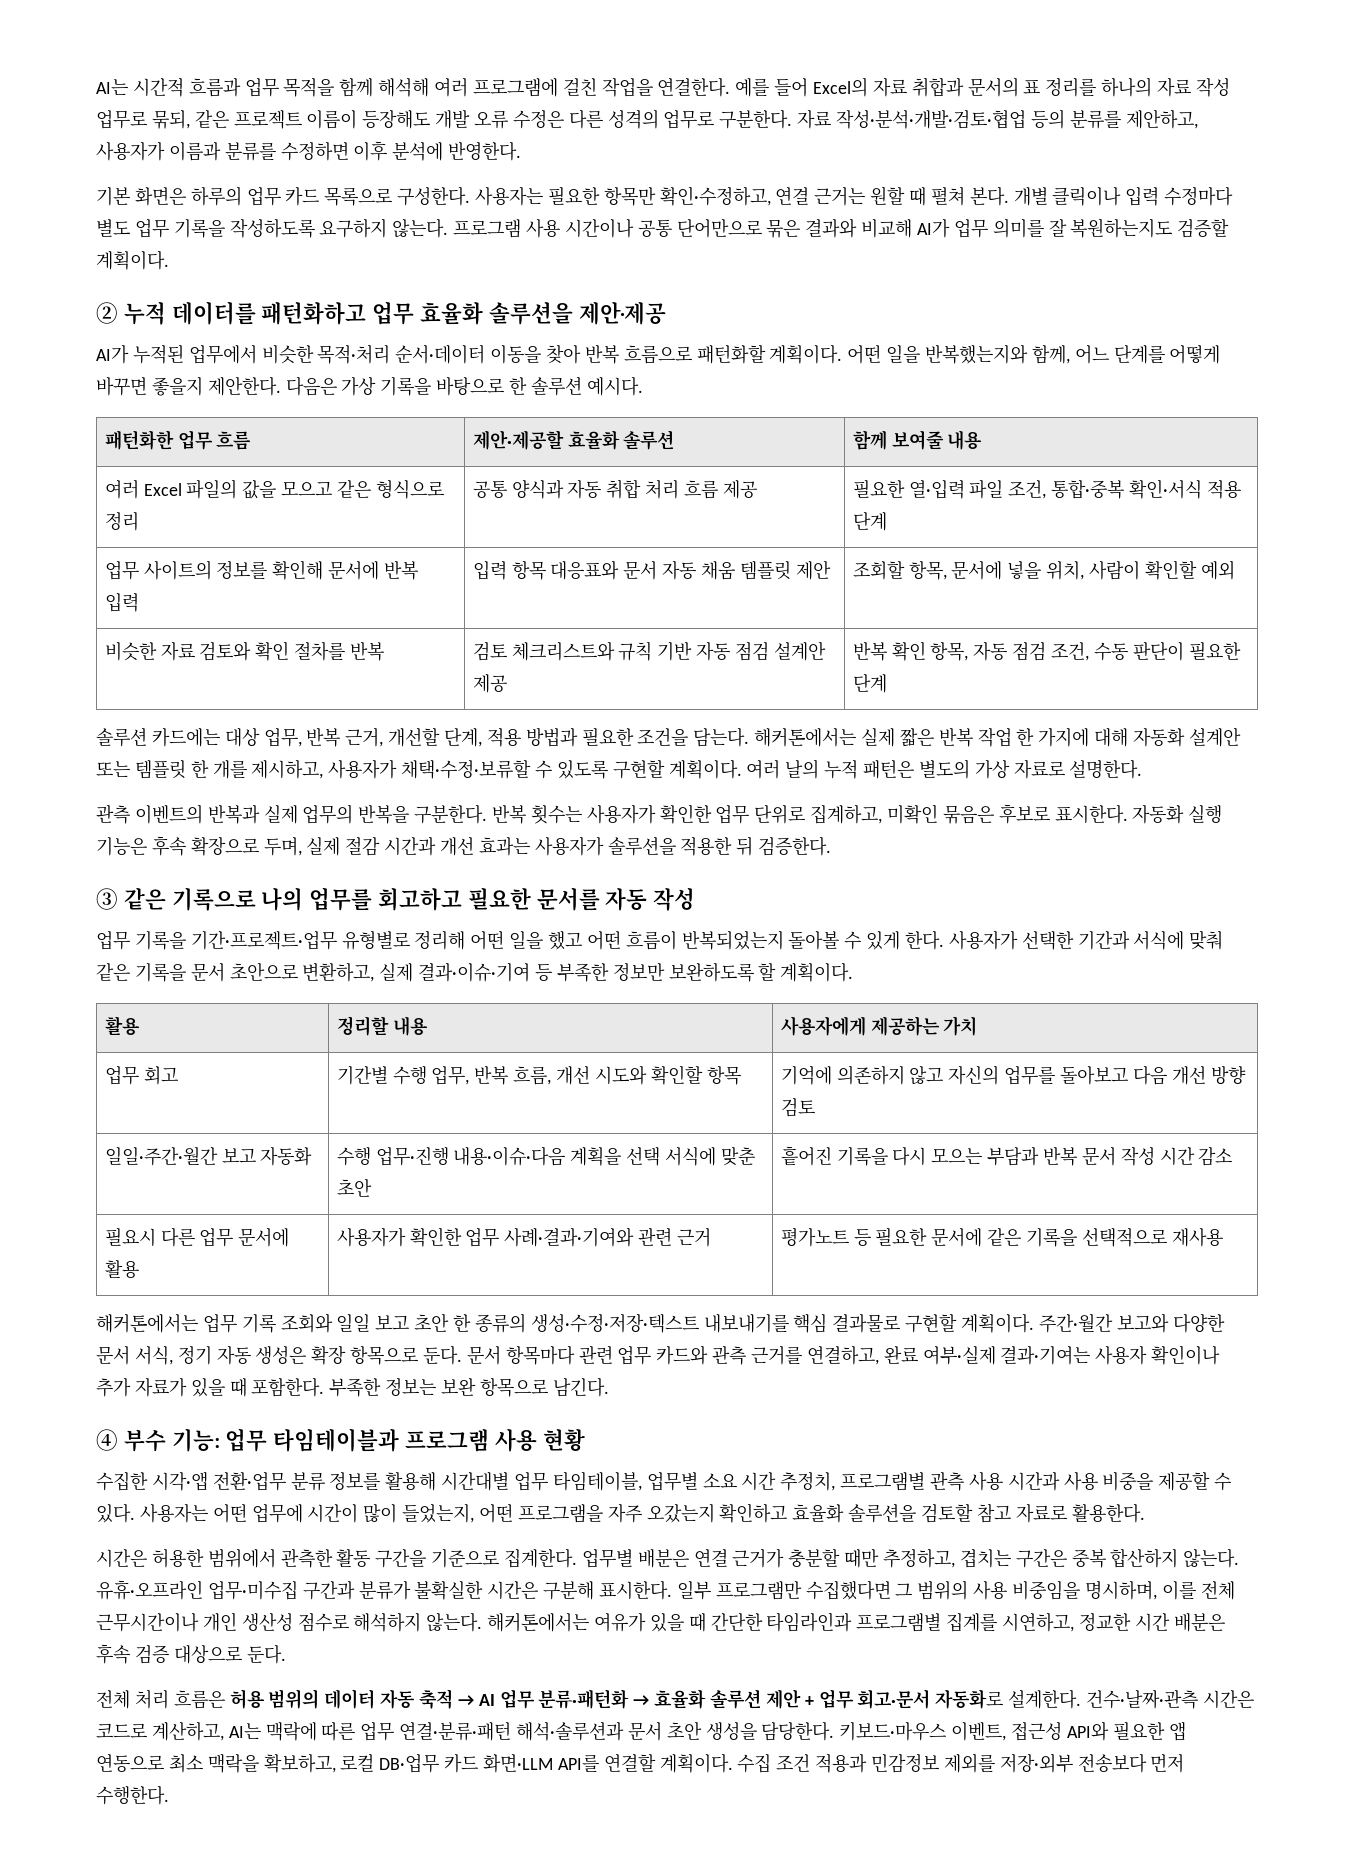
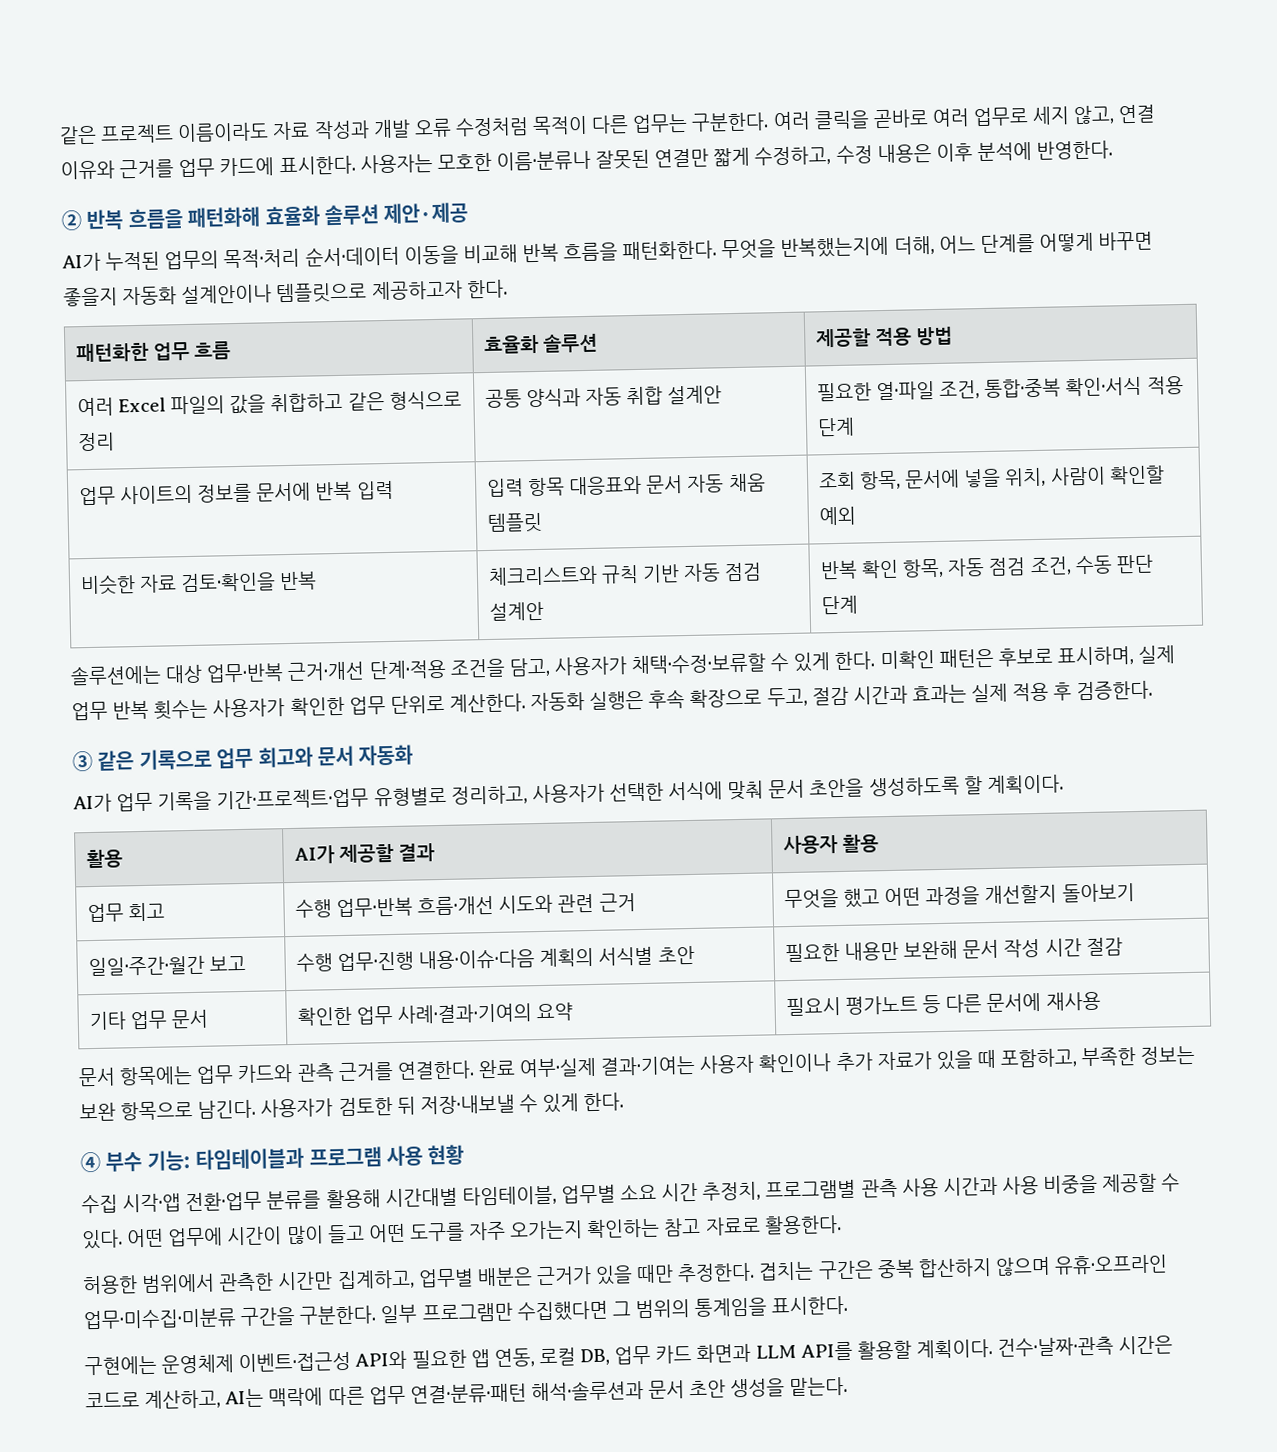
[96,77,1230,97] [96,109,1198,129] [96,141,522,161] [96,186,1234,206] [96,218,1230,238] [96,250,169,270] [96,301,573,325] AI는 시간적 흐름과 업무 목적을 함께 해석해 여러 프로그램에 걸친 작업을 연결한다. 예를 들어 Excel의 자료 취합과 문서의 표 정리를 하나의 자료 작성 업무로 묶되, 같은 프로젝트 이름이 등장해도 개발 오류 수정은 다른 성격의 업무로 구분한다. 자료 작성·분석·개발·검토·협업 등의 분류를 제안하고, 사용자가 이름과 분류를 수정하면 이후 분석에 반영한다. // 기본 화면은 하루의 업무 카드 목록으로 구성한다. 사용자는 필요한 항목만 확인·수정하고, 연결 근거는 원할 때 펼쳐 본다. 개별 클릭이나 입력 수정마다 별도 업무 기록을 작성하도록 요구하지 않는다. 프로그램 사용 시간이나 공통 단어만으로 묶은 결과와 비교해 AI가 업무 의미를 잘 복원하는지도 검증할 계획이다. // ② 누적 데이터를 패턴화하고 업무 효율화 솔루션을 -> [59,104,1156,145] [60,140,1114,180] [61,204,379,231] 같은 프로젝트 이름이라도 자료 작성과 개발 오류 수정처럼 목적이 다른 업무는 구분한다. 여러 클릭을 곧바로 여러 업무로 세지 않고, 연결 이유와 근거를 업무 카드에 표시한다. 사용자는 모호한 이름·분류나 잘못된 연결만 짧게 수정하고, 수정 내용은 이후 분석에 반영한다. // ② 반복 흐름을 패턴화해 효율화 솔루션
[188,345,314,364] 업무에서 비슷한 -> [164,250,220,270] 업무의
[546,344,1070,364] 찾아 반복 흐름으로 패턴화할 계획이다. 어떤 일을 반복했는지와 함께, -> [462,235,935,264] 비교해 반복 흐름을 패턴화한다. 무엇을 반복했는지에 더해,
[207,376,643,396] 제안한다. 다음은 가상 기록을 바탕으로 한 솔루션 예시다. -> [122,279,508,306] 자동화 설계안이나 템플릿으로 제공하고자 한다.
[472,430,564,450] 제안·제공할 -> (232, 350) none
[852,430,983,450] 함께 보여줄 내용 -> [815,326,954,348] 제공할 적용 방법
[281,481,333,496] 모으고 -> [270,392,344,413] 취합하고
[645,479,757,499] [852,479,1004,499] 처리 흐름 제공 | 필요한 열·입력 파일 -> [667,385,723,405] [816,380,935,402] 설계안 | 필요한 열·파일
[272,560,324,580] 확인해 -> (253, 493) none
[795,560,831,580] [852,561,905,580] 제안 | 조회할 -> [817,471,856,491] | 조회
[199,641,346,661] 검토와 확인 절차를 -> [180,572,277,593] 검토·확인을
[472,642,507,661] 검토 -> (318, 581) none
[472,674,507,693] 제공 -> (544, 611) none
[1132,641,1241,661] [852,674,887,693] [96,727,1241,747] [96,759,1143,779] [96,804,488,824] 판단이 필요한 단계 // 솔루션 카드에는 대상 업무, 반복 근거, 개선할 단계, 적용 방법과 필요한 조건을 담는다. 해커톤에서는 실제 짧은 반복 작업 한 가지에 대해 자동화 설계안 또는 템플릿 한 개를 제시하고, 사용자가 채택·수정·보류할 수 있도록 구현할 계획이다. 여러 날의 누적 패턴은 별도의 가상 자료로 설명한다. // 관측 이벤트의 반복과 실제 업무의 반복을 구분한다. -> [1115,554,1154,574] [820,595,858,615] [70,645,1176,686] [71,701,108,721] 판단 단계 // 솔루션에는 대상 업무·반복 근거·개선 단계·적용 조건을 담고, 사용자가 채택·수정·보류할 수 있게 한다. 미확인 패턴은 후보로 표시하며, 실제 업무
[810,804,1223,824] [96,836,832,856] [96,887,696,911] [96,930,945,950] 집계하고, 미확인 묶음은 후보로 표시한다. 자동화 실행 기능은 후속 확장으로 두며, 실제 절감 시간과 개선 효과는 사용자가 솔루션을 적용한 뒤 검증한다. // ③ 같은 기록으로 나의 업무를 회고하고 필요한 문서를 자동 작성 // 업무 기록을 기간·프로젝트·업무 유형별로 정리해 어떤 일을 했고 어떤 흐름이 반복되었는지 돌아볼 수 있게 한다. -> [448,680,1154,713] [72,744,414,772] [73,785,528,813] 계산한다. 자동화 실행은 후속 확장으로 두고, 절감 시간과 효과는 실제 적용 후 검증한다. // ③ 같은 기록으로 업무 회고와 문서 자동화 // AI가 업무 기록을 기간·프로젝트·업무 유형별로 정리하고,
[1077,931,1130,950] 기간과 -> (664, 792) none
[96,962,854,982] [104,1016,140,1035] [336,1016,428,1036] [780,1016,978,1036] [104,1066,178,1085] [336,1065,741,1085] [780,1065,1246,1085] [780,1098,815,1117] 같은 기록을 문서 초안으로 변환하고, 실제 결과·이슈·기여 등 부족한 정보만 보완하도록 할 계획이다. // 활용 | 정리할 내용 | 사용자에게 제공하는 가치 // 업무 회고 | 기간별 수행 업무, 반복 흐름, 개선 시도와 확인할 항목 | 기억에 의존하지 않고 자신의 업무를 돌아보고 다음 개선 방향 검토 -> [768,774,1064,799] [85,849,123,869] [293,843,436,864] [782,834,879,855] [86,902,165,923] [294,893,636,918] [783,883,1135,910] 문서 초안을 생성하도록 할 계획이다. // 활용 | AI가 제공할 결과 | 사용자 활용 // 업무 회고 | 수행 업무·반복 흐름·개선 시도와 관련 근거 | 무엇을 했고 어떤 과정을 개선할지 돌아보기
[260,1146,313,1166] 자동화 -> (246, 963) none
[570,1146,755,1166] [336,1178,372,1197] [780,1146,1233,1166] [104,1227,290,1247] [104,1260,139,1278] [336,1227,711,1247] [780,1227,1223,1247] [96,1313,1225,1333] [96,1345,613,1365] 계획을 선택 서식에 맞춘 초안 | 흩어진 기록을 다시 모으는 부담과 반복 문서 작성 시간 감소 // 필요시 다른 업무 문서에 활용 | 사용자가 확인한 업무 사례·결과·기여와 관련 근거 | 평가노트 등 필요한 문서에 같은 기록을 선택적으로 재사용 // 해커톤에서는 업무 기록 조회와 일일 보고 초안 한 종류의 생성·수정·저장·텍스트 내보내기를 핵심 결과물로 구현할 계획이다. 주간·월간 보고와 다양한 문서 서식, 정기 자동 생성은 확장 항목으로 둔다. 문서 항목마다 관련 -> [539,945,695,968] [784,937,1123,963] [88,1009,209,1031] [296,1002,574,1026] [785,991,1101,1017] [78,1066,194,1087] 계획의 서식별 초안 | 필요한 내용만 보완해 문서 작성 시간 절감 // 기타 업무 문서 | 확인한 업무 사례·결과·기여의 요약 | 필요시 평가노트 등 다른 문서에 재사용 // 문서 항목에는
[806,1346,879,1365] 연결하고, -> [396,1060,475,1080] 연결한다.
[251,1377,325,1397] 포함한다. -> [1000,1048,1078,1068] 포함하고,
(609, 1387) none -> [260,1092,625,1118] 사용자가 검토한 뒤 저장·내보낼 수 있게 한다.
[225,1428,268,1452] 업무 -> (191, 1160) none
[96,1472,148,1491] 수집한 -> [81,1194,118,1214] 수집
[290,1472,381,1491] 분류 정보를 -> [266,1190,322,1210] 분류를
[514,1472,549,1491] 업무 -> (458, 1197) none
[139,1503,208,1523] 사용자는 -> (123, 1239) none
[402,1503,974,1523] 들었는지, 어떤 프로그램을 자주 오갔는지 확인하고 효율화 솔루션을 검토할 -> [326,1218,661,1244] 들고 어떤 도구를 자주 오가는지 확인하는
[96,1549,147,1567] 시간은 -> (842, 1225) none
[336,1548,1240,1568] [96,1580,673,1600] 활동 구간을 기준으로 집계한다. 업무별 배분은 연결 근거가 충분할 때만 추정하고, 겹치는 구간은 중복 합산하지 않는다. 유휴·오프라인 업무·미수집 구간과 분류가 불확실한 시간은 구분해 표시한다. -> [277,1254,1169,1291] [83,1305,377,1330] 시간만 집계하고, 업무별 배분은 근거가 있을 때만 추정한다. 겹치는 구간은 중복 합산하지 않으며 유휴·오프라인 업무·미수집·미분류 구간을 구분한다.
[973,1580,1235,1600] [96,1612,1225,1632] [96,1644,286,1664] [96,1689,1082,1709] 사용 비중임을 명시하며, 이를 전체 근무시간이나 개인 생산성 점수로 해석하지 않는다. 해커톤에서는 여유가 있을 때 간단한 타임라인과 프로그램별 집계를 시연하고, 정교한 시간 배분은 후속 검증 대상으로 둔다. // 전체 처리 흐름은 허용 범위의 데이터 자동 축적 → AI 업무 분류·패턴화 → 효율화 솔루션 제안 + 업무 회고·문서 자동화로 설계한다. -> [694,1295,849,1317] [84,1339,993,1376] 통계임을 표시한다. // 구현에는 운영체제 이벤트·접근성 API와 필요한 앱 연동, 로컬 DB, 업무 카드 화면과 LLM API를 활용할 계획이다.
[761,1721,1186,1741] [96,1753,1185,1773] [96,1785,169,1805] 담당한다. 키보드·마우스 이벤트, 접근성 API와 필요한 앱 연동으로 최소 맥락을 확보하고, 로컬 DB·업무 카드 화면·LLM API를 연결할 계획이다. 수집 조건 적용과 민감정보 제외를 저장·외부 전송보다 먼저 수행한다. -> [789,1376,849,1397] 맡는다.

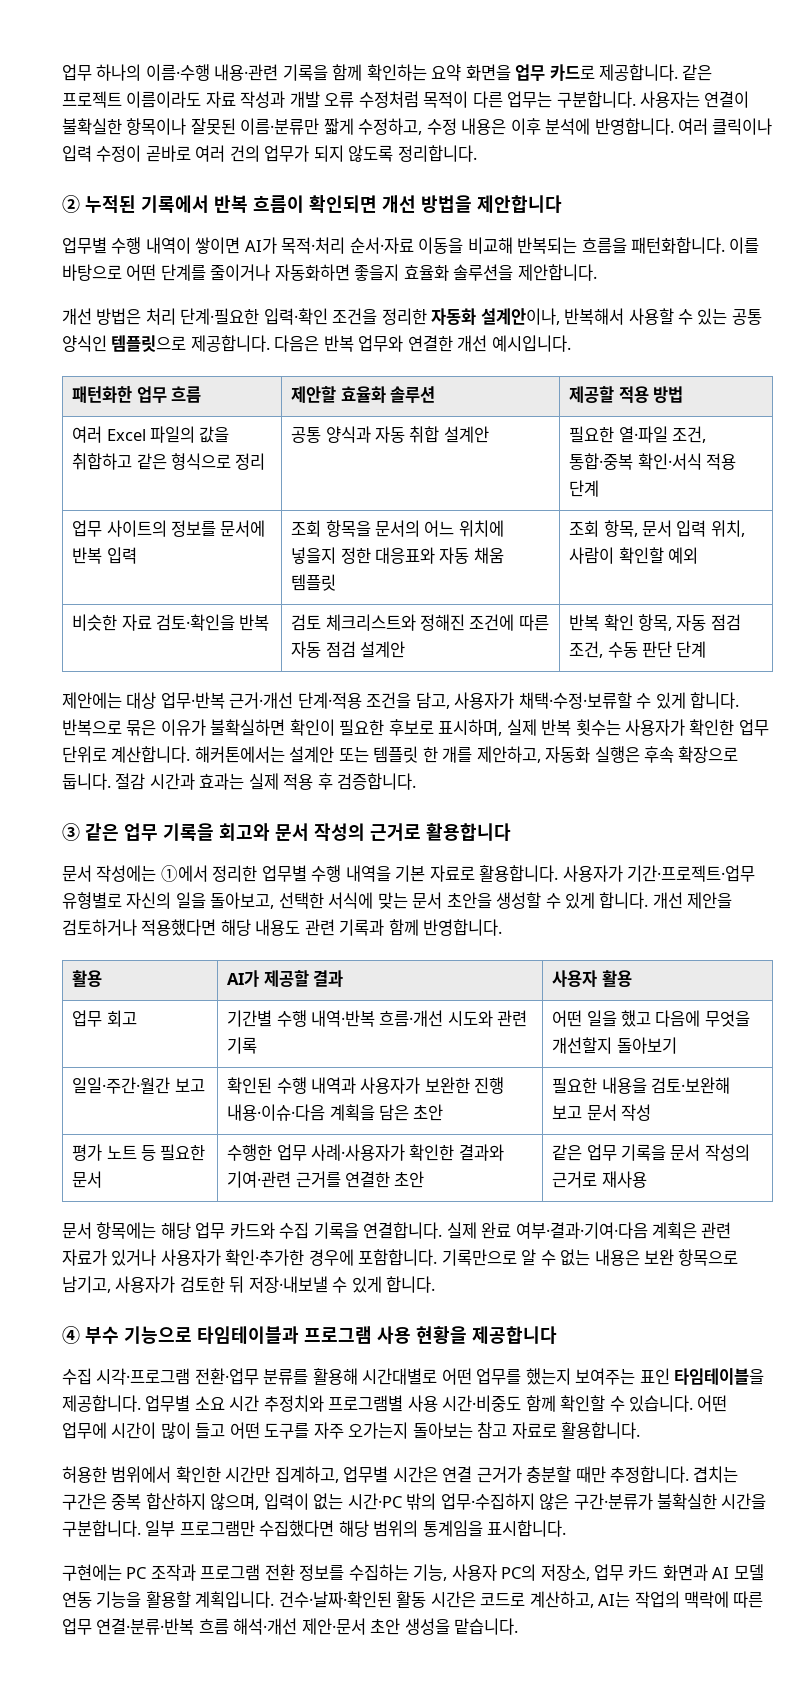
(59, 135) none -> [62,64,679,81] 업무 하나의 이름·수행 내용·관련 기록을 함께 확인하는 요약 화면을 업무 카드로 제공합니다.
[691,104,1156,132] [60,148,710,180] 구분한다. 여러 클릭을 곧바로 여러 업무로 세지 않고, 연결 이유와 근거를 업무 카드에 표시한다. 사용자는 모호한 이름·분류나 잘못된 연결만 -> [556,91,750,108] [62,118,320,135] 구분합니다. 사용자는 연결이 불확실한 항목이나 잘못된 이름·분류만
[1036,140,1114,160] [61,202,469,231] [62,231,1154,272] [63,279,508,307] 반영한다. // ② 반복 흐름을 패턴화해 효율화 솔루션 제안·제공 // AI가 누적된 업무의 목적·처리 순서·데이터 이동을 비교해 반복 흐름을 패턴화한다. 무엇을 반복했는지에 더해, 어느 단계를 어떻게 바꾸면 좋을지 자동화 설계안이나 템플릿으로 제공하고자 한다. -> [594,118,773,135] [62,145,477,162] [62,195,562,213] [62,237,760,254] [62,264,597,281] [62,308,762,325] [62,335,571,352] 반영합니다. 여러 클릭이나 입력 수정이 곧바로 여러 건의 업무가 되지 않도록 정리합니다. // ② 누적된 기록에서 반복 흐름이 확인되면 개선 방법을 제안합니다 // 업무별 수행 내역이 쌓이면 AI가 목적·처리 순서·자료 이동을 비교해 반복되는 흐름을 패턴화합니다. 이를 바탕으로 어떤 단계를 줄이거나 자동화하면 좋을지 효율화 솔루션을 제안합니다. // 개선 방법은 처리 단계·필요한 입력·확인 조건을 정리한 자동화 설계안이나, 반복해서 사용할 수 있는 공통 양식인 템플릿으로 제공합니다. 다음은 반복 업무와 연결한 개선 예시입니다.
(232, 350) none -> [291,386,337,403] 제안할
[486,475,684,498] 입력 항목 대응표와 문서 -> [291,520,504,537] [291,547,436,564] 조회 항목을 문서의 어느 위치에 넣을지 정한 대응표와
[904,468,1002,489] 문서에 넣을 -> [642,520,707,537] 문서 입력
[487,564,681,586] 체크리스트와 규칙 기반 -> [291,614,549,631] 검토 체크리스트와 정해진 조건에 따른
[70,664,162,686] 솔루션에는 -> [62,692,122,709] 제안에는
[834,648,994,671] 한다. 미확인 패턴은 -> [690,692,740,709] [62,719,385,736] 합니다. 반복으로 묶은 이유가 불확실하면 확인이 필요한
[71,701,108,721] 업무 -> (537, 727) none
[448,693,526,713] 계산한다. -> [111,746,541,763] 계산합니다. 해커톤에서는 설계안 또는 템플릿 한 개를 제안하고,
[766,687,808,707] 두고, -> [62,773,111,790] 둡니다.
[1076,680,1154,701] 검증한다. -> [337,773,417,790] 검증합니다.
[138,744,414,771] [73,783,605,813] 기록으로 업무 회고와 문서 자동화 // AI가 업무 기록을 기간·프로젝트·업무 유형별로 정리하고, 사용자가 -> [124,823,511,841] [62,865,756,882] [62,892,275,909] 업무 기록을 회고와 문서 작성의 근거로 활용합니다 // 문서 작성에는 ①에서 정리한 업무별 수행 내역을 기본 자료로 활용합니다. 사용자가 기간·프로젝트·업무 유형별로 자신의 일을 돌아보고,
[727,780,765,801] 맞춰 -> [377,892,408,909] 맞는
[868,774,1064,797] 생성하도록 할 계획이다. -> [496,892,733,909] [62,919,503,936] 생성할 수 있게 합니다. 개선 제안을 검토하거나 적용했다면 해당 내용도 관련 기록과 함께 반영합니다.
[294,893,636,918] [783,883,1135,910] [87,955,246,977] [295,946,654,972] 수행 업무·반복 흐름·개선 시도와 관련 근거 | 무엇을 했고 어떤 과정을 개선할지 돌아보기 // 일일·주간·월간 보고 | 수행 업무·진행 내용·이슈·다음 계획의 서식별 -> [227,1010,528,1027] [227,1037,258,1054] [552,1010,750,1027] [552,1037,677,1054] [72,1077,205,1094] [227,1077,505,1094] [227,1104,410,1121] 기간별 수행 내역·반복 흐름·개선 시도와 관련 기록 | 어떤 일을 했고 다음에 무엇을 개선할지 돌아보기 // 일일·주간·월간 보고 | 확인된 수행 내역과 사용자가 보완한 진행 내용·이슈·다음 계획을 담은
[843,940,959,961] 내용만 보완해 -> [601,1077,731,1094] [552,1105,583,1119] 내용을 검토·보완해 보고
[1044,937,1123,957] [88,1009,209,1031] [296,1002,574,1026] [785,992,1042,1017] 시간 절감 // 기타 업무 문서 | 확인한 업무 사례·결과·기여의 요약 | 필요시 평가노트 등 다른 문서에 -> [72,1144,206,1161] [72,1171,103,1188] [227,1144,504,1161] [227,1171,425,1188] [552,1144,750,1161] [552,1171,598,1188] // 평가 노트 등 필요한 문서 | 수행한 업무 사례·사용자가 확인한 결과와 기여·관련 근거를 연결한 초안 | 같은 업무 기록을 문서 작성의 근거로
(194, 1076) none -> [160,1222,191,1239] 해당
[296,1045,1196,1082] 관측 근거를 연결한다. 완료 여부·실제 결과·기여는 사용자 확인이나 추가 자료가 있을 때 포함하고, 부족한 정보는 -> [279,1222,732,1239] [62,1249,640,1266] 수집 기록을 연결합니다. 실제 완료 여부·결과·기여·다음 계획은 관련 자료가 있거나 사용자가 확인·추가한 경우에 포함합니다. 기록만으로 알 수 없는 내용은
[197,1099,257,1119] 남긴다. -> [62,1276,111,1293] 남기고,
[583,1092,625,1112] 한다. -> [386,1276,436,1293] 합니다.
[146,1150,191,1171] 기능: -> [124,1326,192,1344] 기능으로
[427,1144,465,1166] [81,1193,182,1214] 현황 // 수집 시각·앱 -> [416,1326,557,1344] [62,1368,191,1385] 현황을 제공합니다 // 수집 시각·프로그램
[384,1173,1181,1208] [82,1229,123,1250] 시간대별 타임테이블, 업무별 소요 시간 추정치, 프로그램별 관측 사용 시간과 사용 비중을 제공할 수 있다. -> [362,1368,765,1385] [62,1395,694,1412] 시간대별로 어떤 업무를 했는지 보여주는 표인 타임테이블을 제공합니다. 업무별 소요 시간 추정치와 프로그램별 사용 시간·비중도 함께 확인할 수 있습니다.
[586,1218,661,1239] 확인하는 -> [412,1422,473,1439] 돌아보는
[763,1215,842,1235] 활용한다. -> [561,1422,641,1439] 활용합니다.
[218,1272,275,1292] 관측한 -> [175,1466,221,1483] 확인한
[476,1254,1169,1287] [83,1305,377,1330] 배분은 근거가 있을 때만 추정한다. 겹치는 구간은 중복 합산하지 않으며 유휴·오프라인 업무·미수집·미분류 구간을 구분한다. -> [392,1466,739,1483] [62,1493,767,1510] [62,1520,141,1537] 시간은 연결 근거가 충분할 때만 추정합니다. 겹치는 구간은 중복 합산하지 않으며, 입력이 없는 시간·PC 밖의 업무·수집하지 않은 구간·분류가 불확실한 시간을 구분합니다.
[611,1301,631,1316] 그 -> [338,1520,369,1537] 해당
[771,1295,849,1316] 표시한다. -> [487,1520,567,1537] 표시합니다.
[161,1336,1115,1374] 운영체제 이벤트·접근성 API와 필요한 앱 연동, 로컬 DB, 업무 카드 화면과 LLM API를 활용할 계획이다. 건수·날짜·관측 -> [126,1564,764,1581] [62,1591,427,1608] PC 조작과 프로그램 전환 정보를 수집하는 기능, 사용자 PC의 저장소, 업무 카드 화면과 AI 모델 연동 기능을 활용할 계획입니다. 건수·날짜·확인된 활동
(265, 1398) none -> [634,1591,680,1608] 작업의
[409,1380,686,1404] 연결·분류·패턴 해석·솔루션과 문서 -> [96,1618,366,1635] 연결·분류·반복 흐름 해석·개선 제안·문서
[789,1376,849,1397] 맡는다. -> [454,1618,519,1635] 맡습니다.

